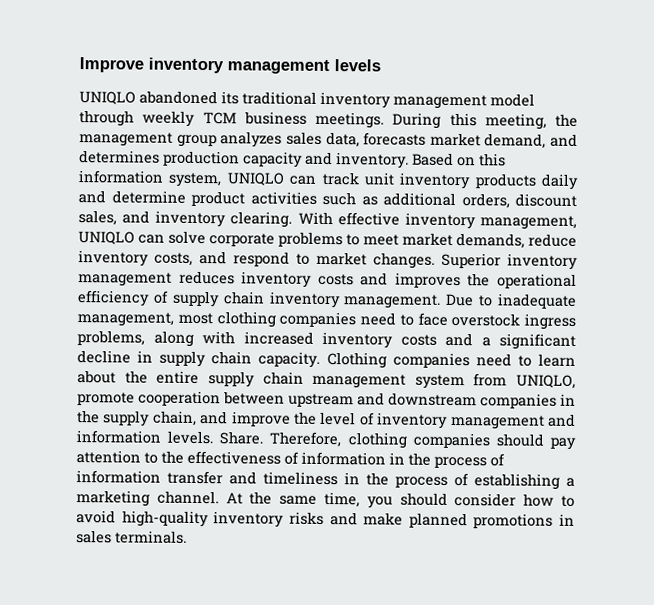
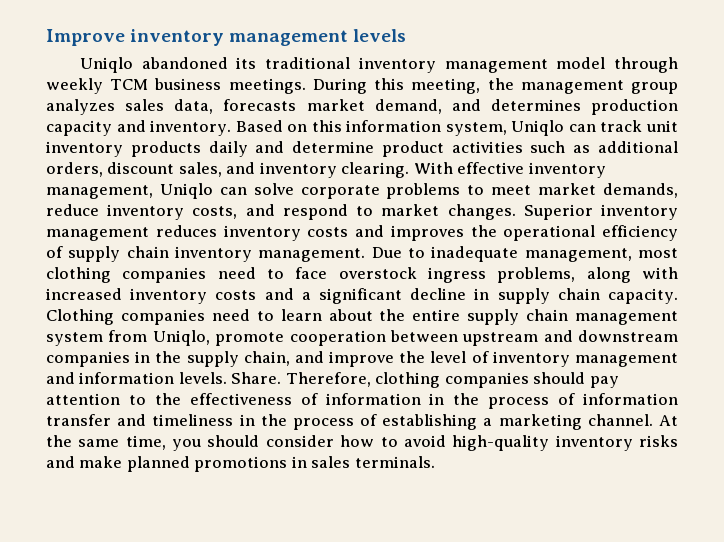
[79,91,136,105] UNIQLO -> [79,57,133,73] Uniqlo
[226,172,285,186] UNIQLO -> [511,120,565,136] Uniqlo
[78,231,135,245] UNIQLO -> [159,183,213,199] Uniqlo
[516,374,576,389] UNIQLO, -> [152,330,210,346] Uniqlo,

